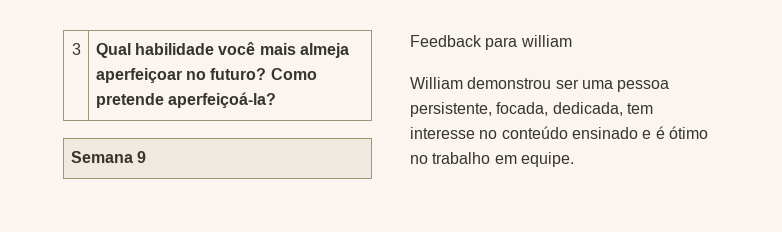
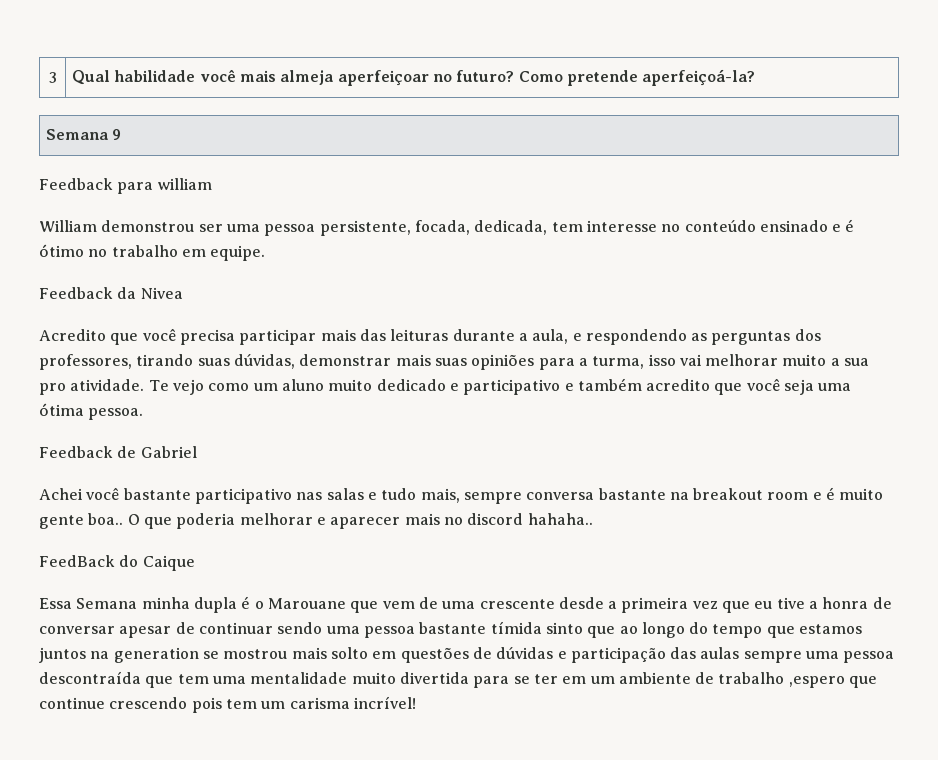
(574, 159) none -> [39,287,183,299] [39,328,821,345] [39,354,870,370] [39,378,852,395] [39,403,144,420] [39,446,197,458] [39,487,884,504] [39,513,593,529] [39,555,195,571] [39,596,892,613] [39,621,863,638] [39,647,895,663] [39,671,878,688] [39,696,416,713] // Feedback da Nivea // Acredito que você precisa participar mais das leituras durante a aula, e respondendo as perguntas dos professores, tirando suas dúvidas, demonstrar mais suas opiniões para a turma, isso vai melhorar muito a sua pro atividade. Te vejo como um aluno muito dedicado e participativo e também acredito que você seja uma ótima pessoa. // Feedback de Gabriel // Achei você bastante participativo nas salas e tudo mais, sempre conversa bastante na breakout room e é muito gente boa.. O que poderia melhorar e aparecer mais no discord hahaha.. // FeedBack do Caique // Essa Semana minha dupla é o Marouane que vem de uma crescente desde a primeira vez que eu tive a honra de conversar apesar de continuar sendo uma pessoa bastante tímida sinto que ao longo do tempo que estamos juntos na generation se mostrou mais solto em questões de dúvidas e participação das aulas sempre uma pessoa descontraída que tem uma mentalidade muito divertida para se ter em um ambiente de trabalho ,espero que continue crescendo pois tem um carisma incrível!

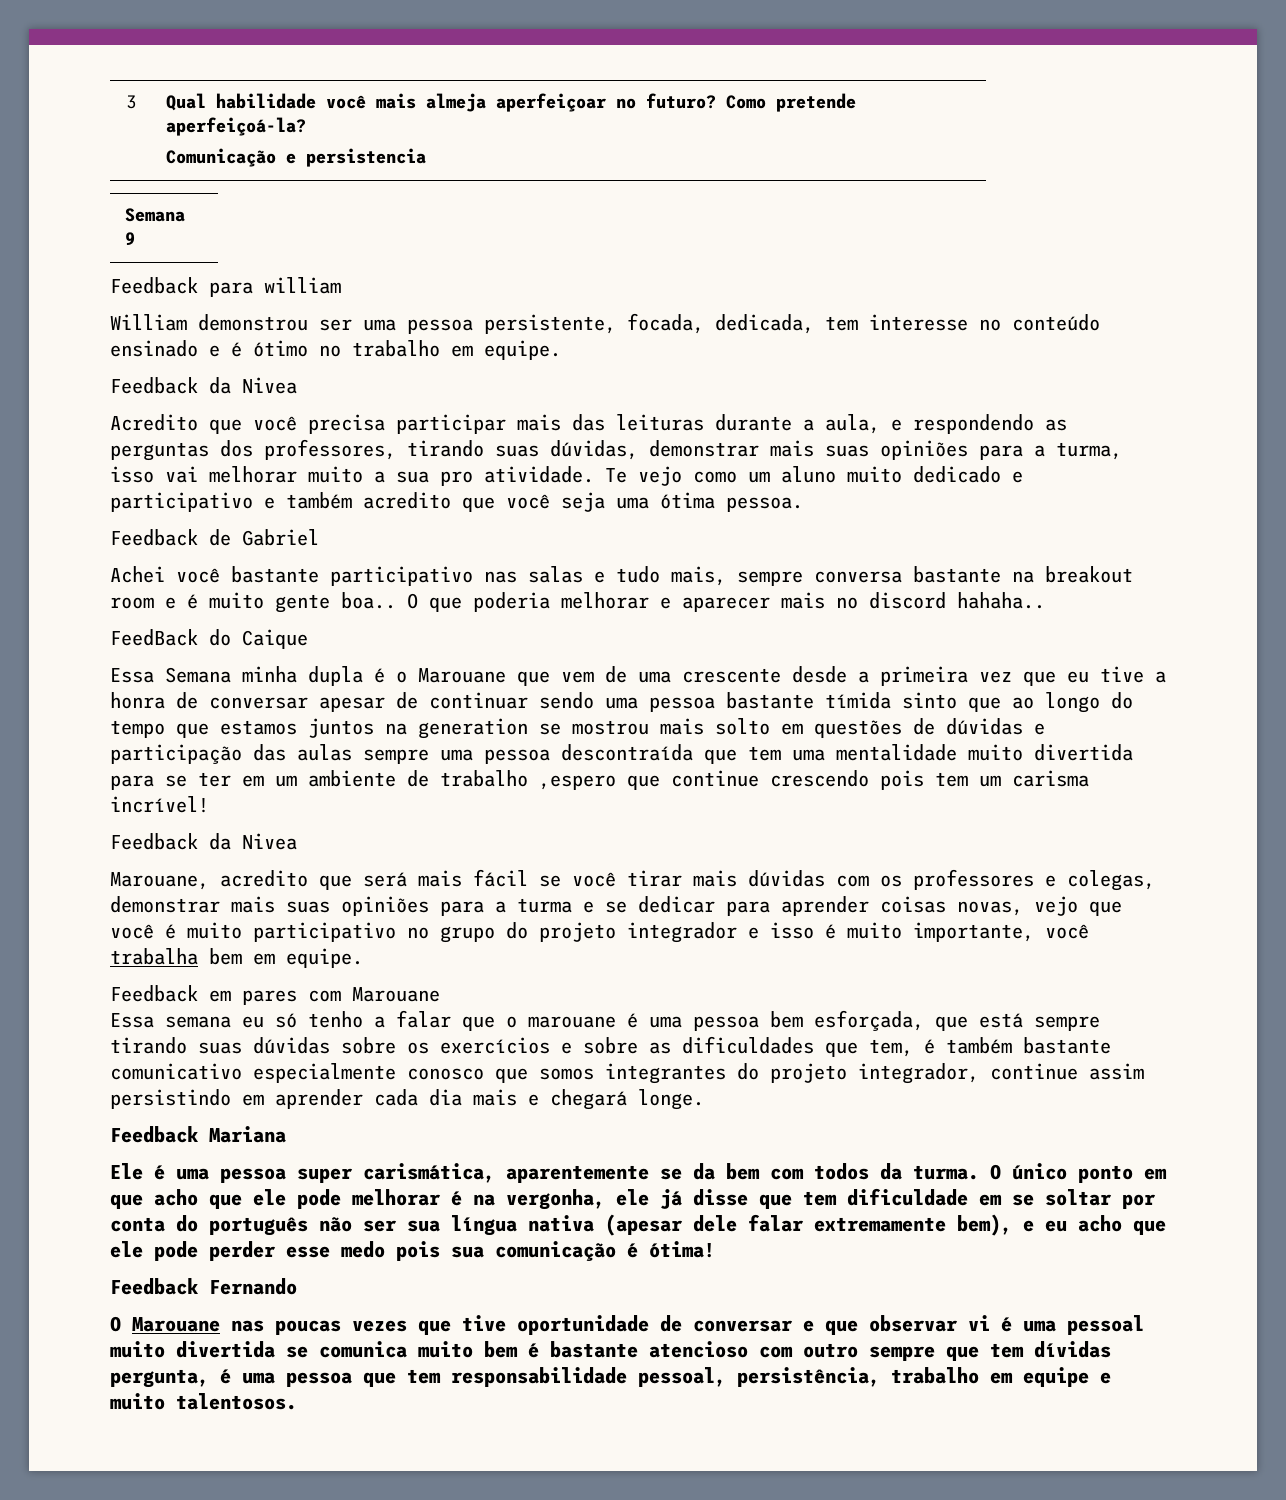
(756, 77) none -> [166,148,427,167] // Comunicação e persistencia
(416, 702) none -> [110,833,297,850] [110,869,1155,891] [110,896,1122,916] [110,922,1089,943] [110,948,363,968] [110,985,440,1005] [110,1010,1100,1031] [110,1036,1111,1057] [110,1063,1144,1084] [110,1089,704,1110] [110,1126,286,1143] [110,1163,1167,1183] [110,1188,1156,1210] [110,1214,1166,1236] [110,1241,715,1261] [110,1278,297,1295] [110,1315,1144,1335] [110,1341,1111,1361] [110,1367,1111,1388] [110,1393,297,1410] // Feedback da Nivea // Marouane, acredito que será mais fácil se você tirar mais dúvidas com os professores e colegas, demonstrar mais suas opiniões para a turma e se dedicar para aprender coisas novas, vejo que você é muito participativo no grupo do projeto integrador e isso é muito importante, você trabalha bem em equipe. // Feedback em pares com Marouane // Essa semana eu só tenho a falar que o marouane é uma pessoa bem esforçada, que está sempre tirando suas dúvidas sobre os exercícios e sobre as dificuldades que tem, é também bastante comunicativo especialmente conosco que somos integrantes do projeto integrador, continue assim persistindo em aprender cada dia mais e chegará longe. // Feedback Mariana // Ele é uma pessoa super carismática, aparentemente se da bem com todos da turma. O único ponto em que acho que ele pode melhorar é na vergonha, ele já disse que tem dificuldade em se soltar por conta do português não ser sua língua nativa (apesar dele falar extremamente bem), e eu acho que ele pode perder esse medo pois sua comunicação é ótima! // Feedback Fernando // O Marouane nas poucas vezes que tive oportunidade de conversar e que observar vi é uma pessoal muito divertida se comunica muito bem é bastante atencioso com outro sempre que tem dívidas pergunta, é uma pessoa que tem responsabilidade pessoal, persistência, trabalho em equipe e muito talentosos.

